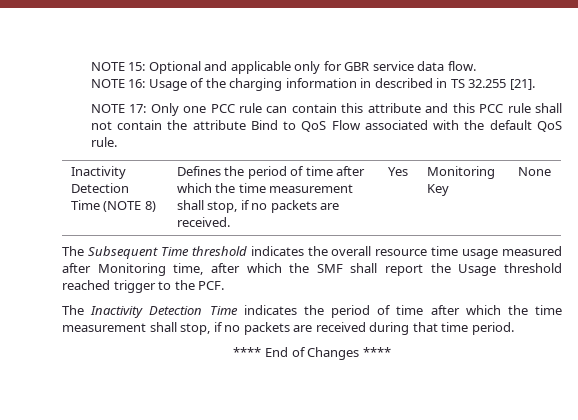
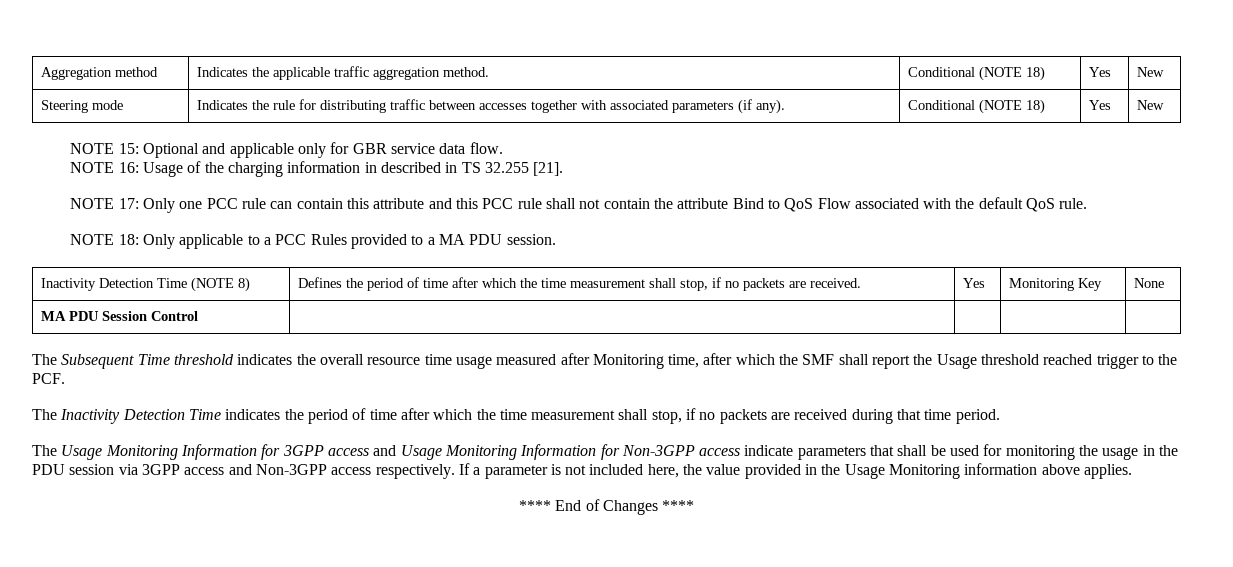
(90, 66) none -> [41,67,159,80] [197,66,490,80] [908,66,1046,81] [1089,67,1112,77] [1137,67,1165,77] [41,100,124,113] [197,99,786,114] [908,99,1046,114] [1089,100,1112,110] [1137,100,1165,110] Aggregation method | Indicates the applicable traffic aggregation method. | Conditional (NOTE 18) | Yes | New // Steering mode | Indicates the rule for distributing traffic between accesses together with associated parameters (if any). | Conditional (NOTE 18) | Yes | New //
(117, 142) none -> [70,234,556,249] // NOTE 18: Only applicable to a PCC Rules provided to a MA PDU session.
(551, 171) none -> [41,311,199,321] // MA PDU Session Control | | | |
(514, 328) none -> [32,444,1179,460] [32,463,1133,479] // The Usage Monitoring Information for 3GPP access and Usage Monitoring Information for Non-3GPP access indicate parameters that shall be used for monitoring the usage in the PDU session via 3GPP access and Non-3GPP access respectively. If a parameter is not included here, the value provided in the Usage Monitoring information above applies.

